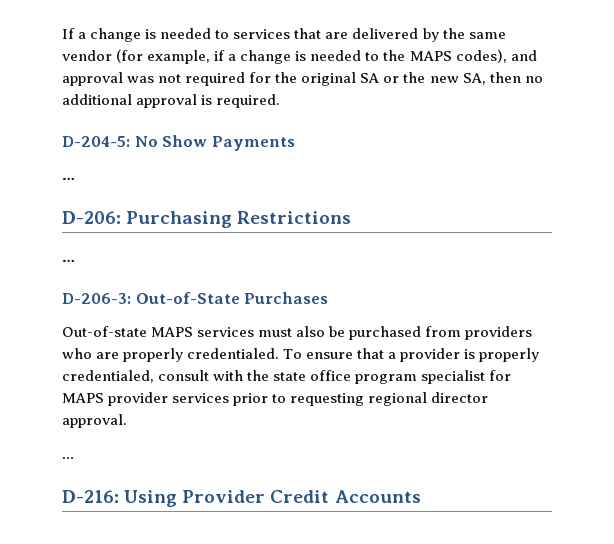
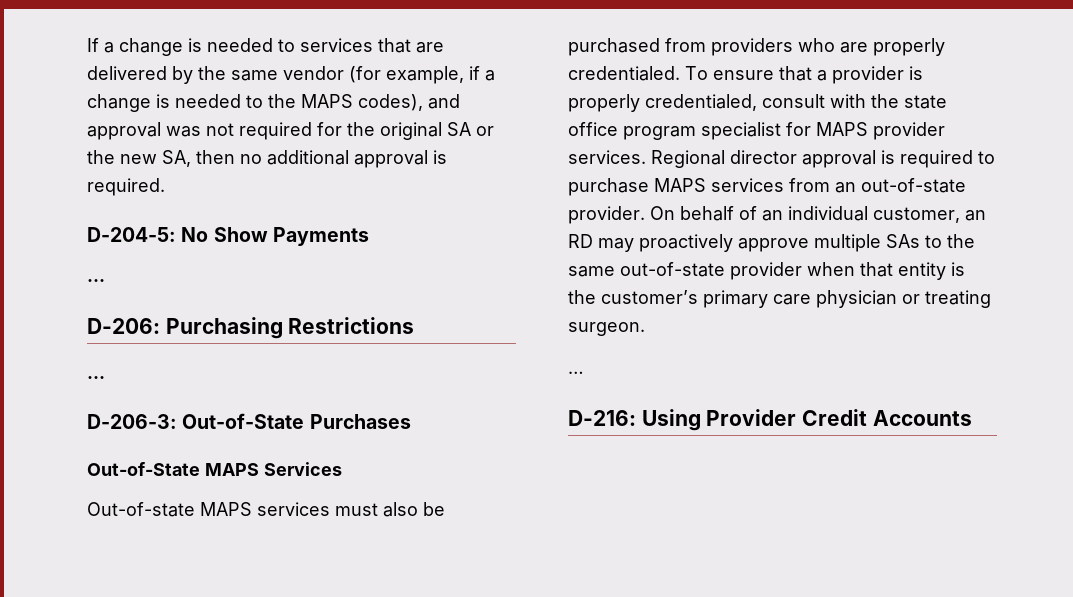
(329, 298) none -> [87,462,342,476] // Out-of-State MAPS Services
[172,392,489,406] [62,414,127,428] services prior to requesting regional director approval. -> [568,150,995,168] [568,178,966,196] [568,206,986,224] [568,234,975,252] [568,262,965,280] [568,290,991,308] [568,322,645,336] services. Regional director approval is required to purchase MAPS services from an out-of-state provider. On behalf of an individual customer, an RD may proactively approve multiple SAs to the same out-of-state provider when that entity is the customer’s primary care physician or treating surgeon.

